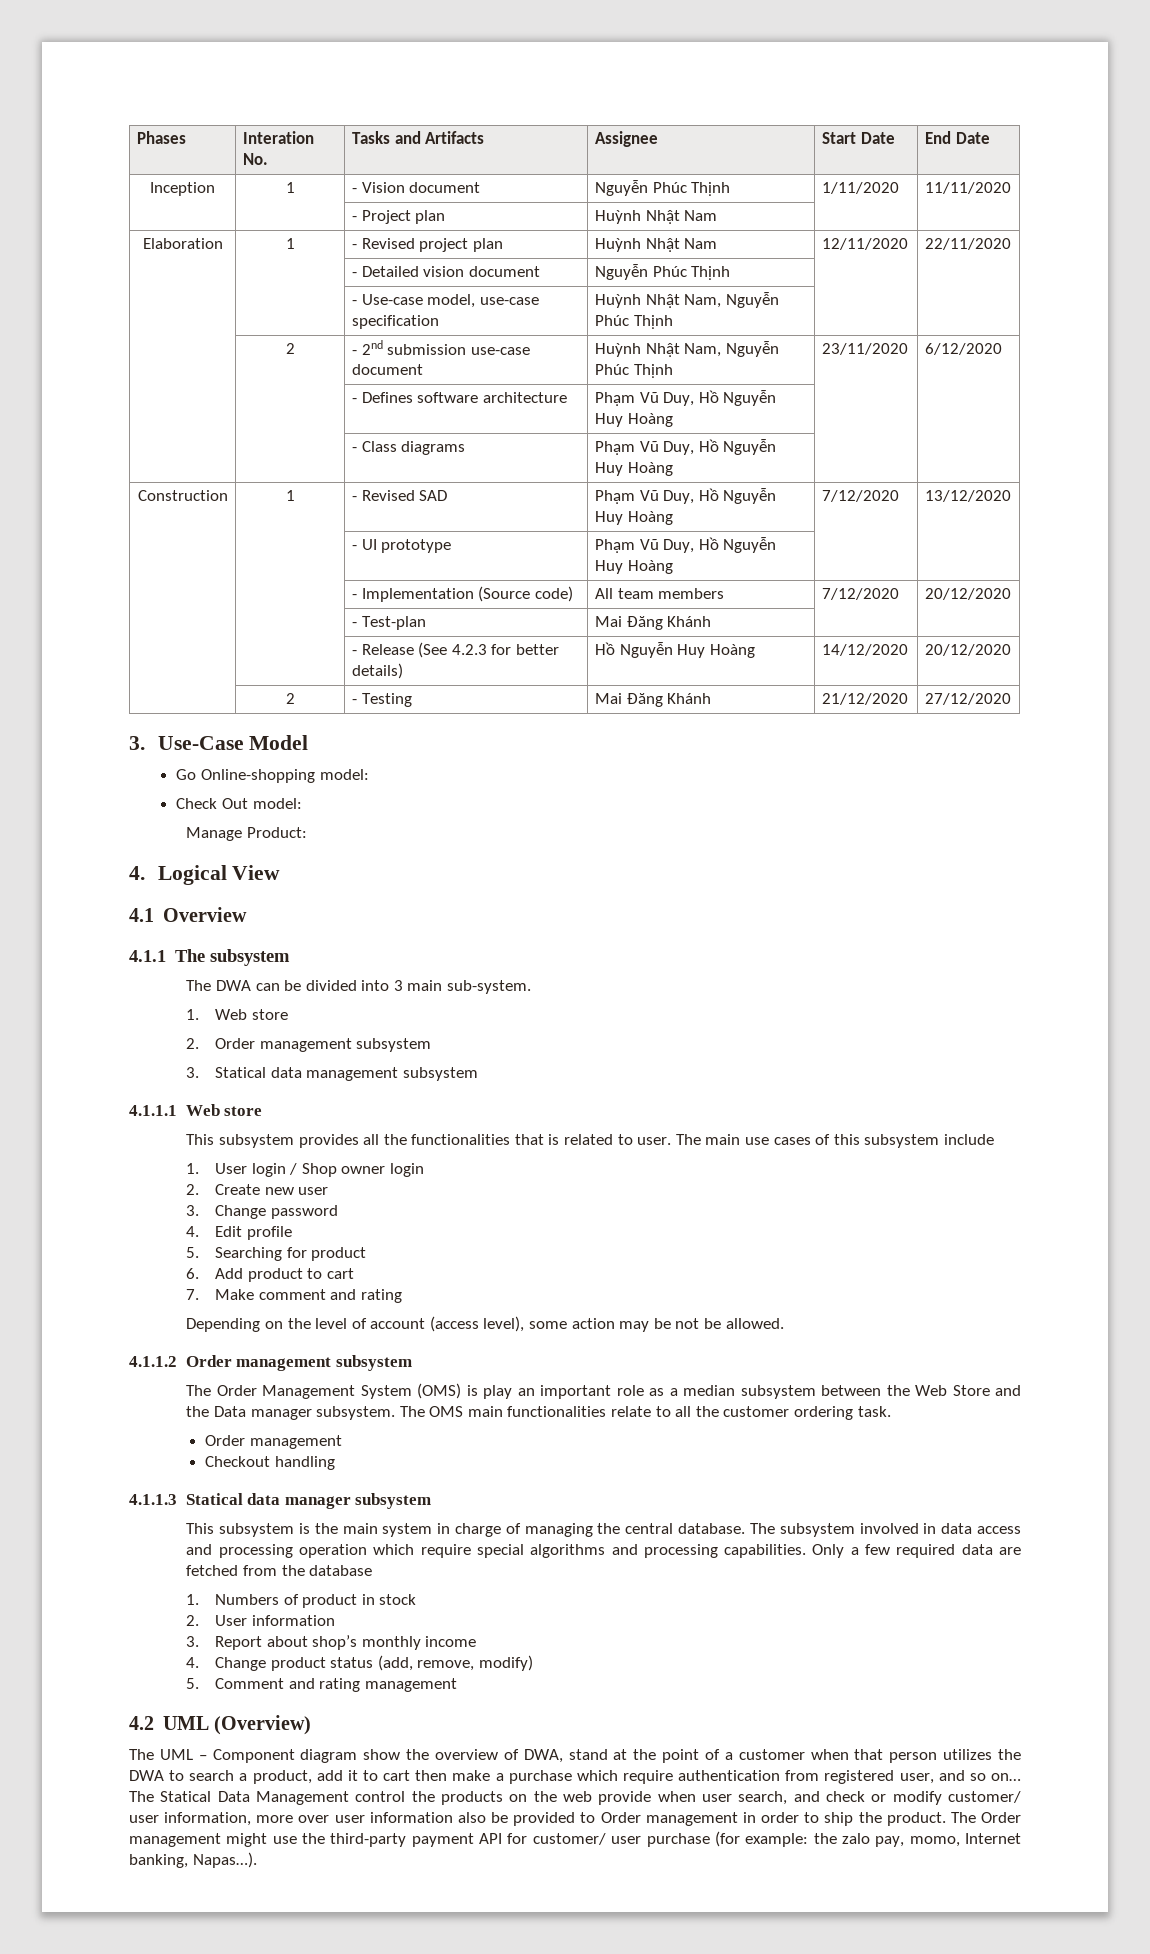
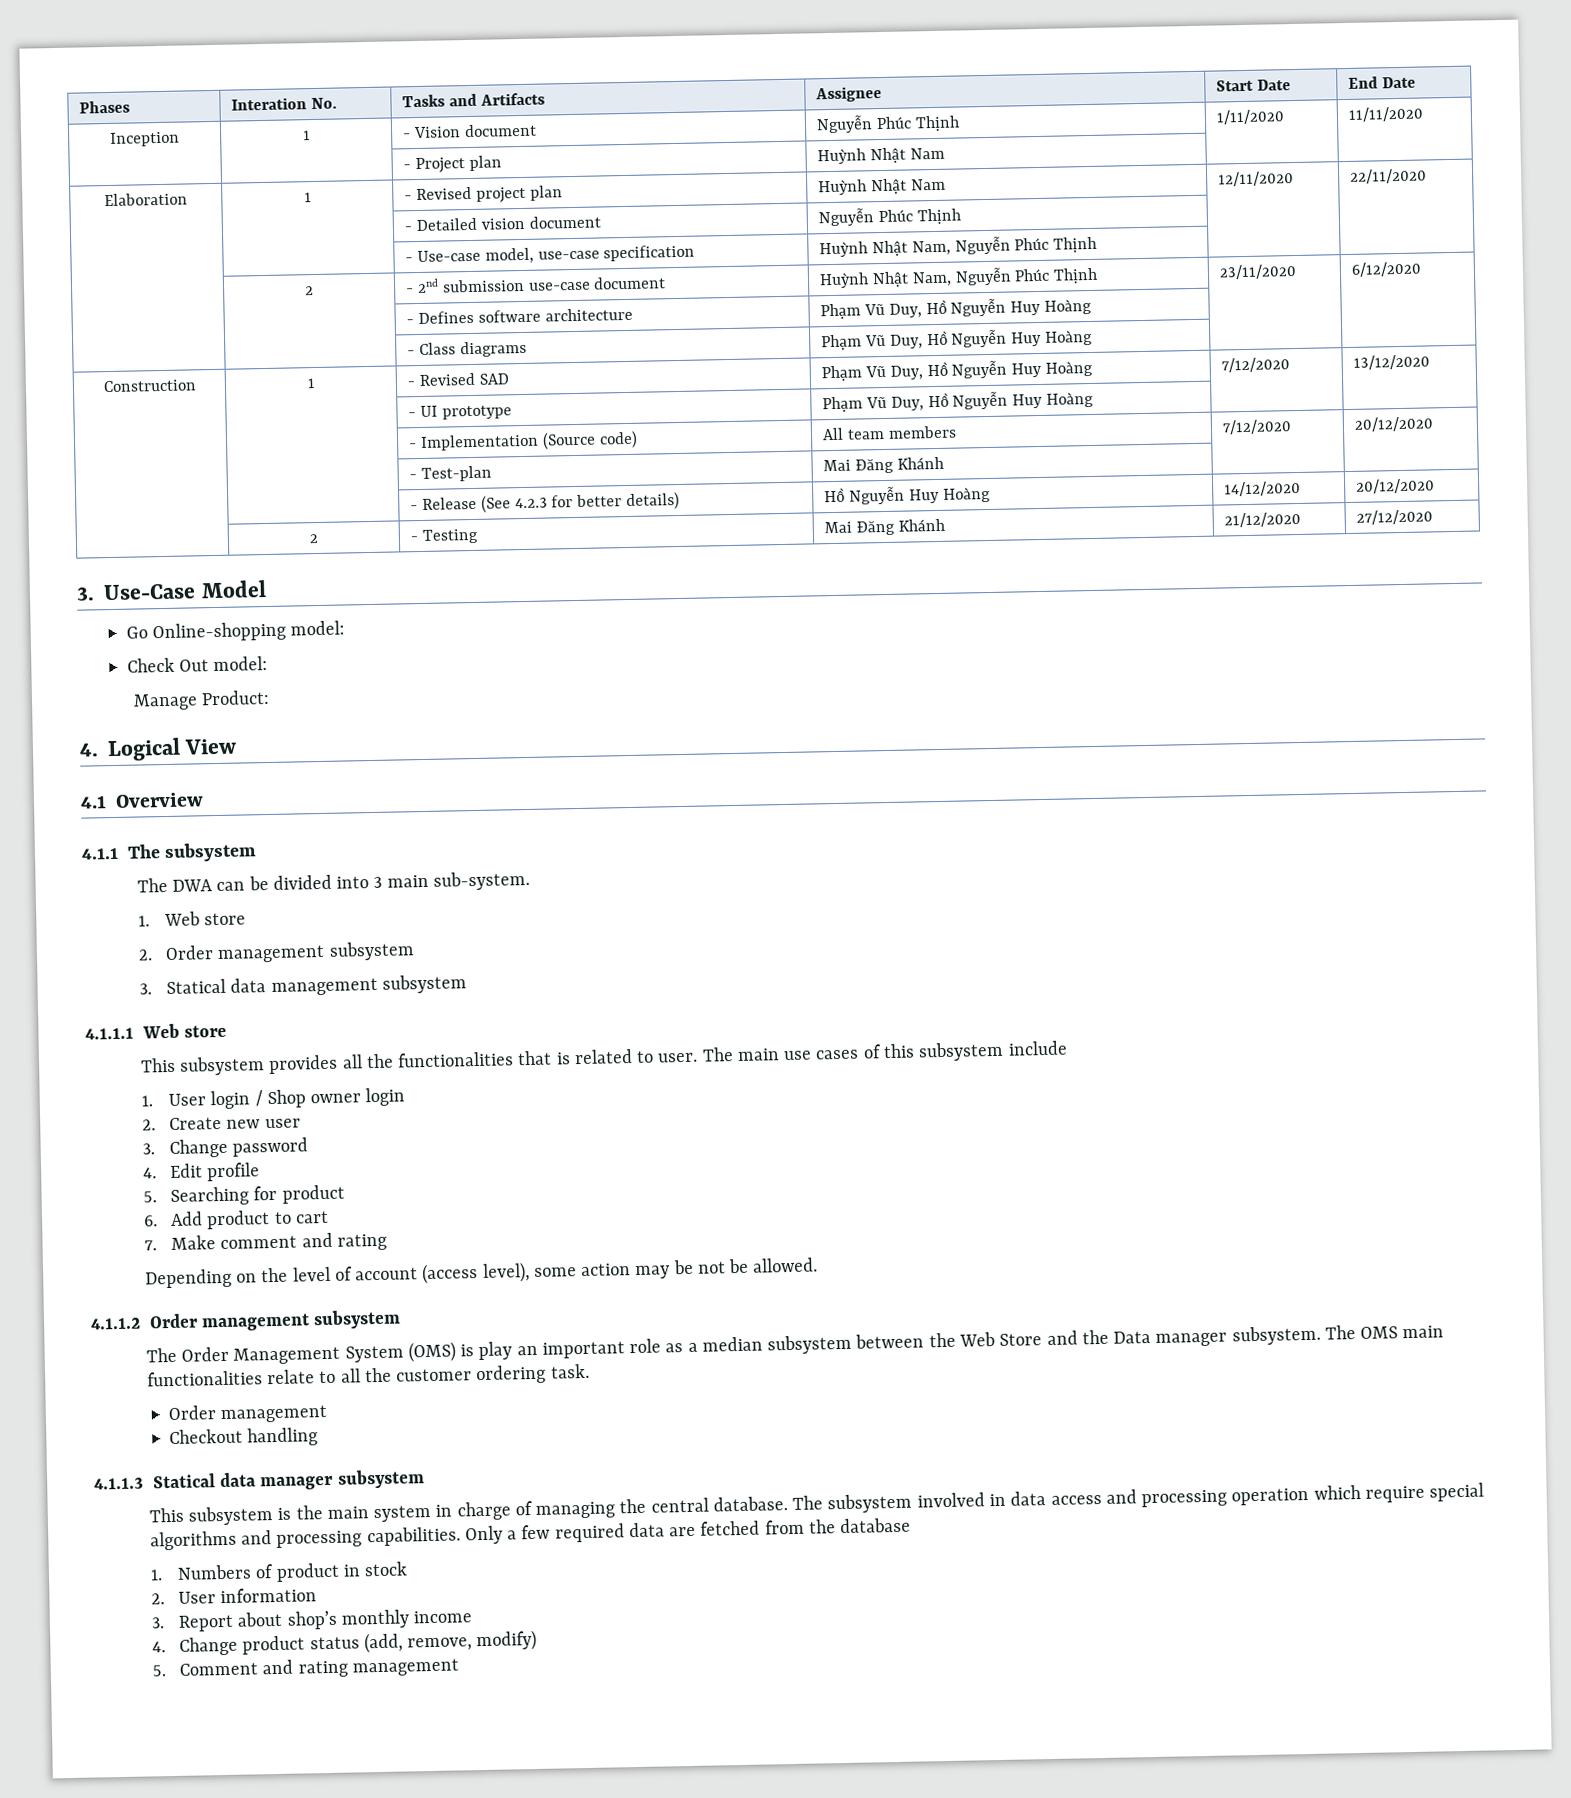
[129,1715,311,1735] [129,1749,1022,1763] [129,1770,1021,1784] [129,1791,1022,1805] [129,1812,1021,1826] [129,1831,1022,1847] [129,1852,257,1868] // 4.2 UML (Overview) // The UML – Component diagram show the overview of DWA, stand at the point of a customer when that person utilizes the DWA to search a product, add it to cart then make a purchase which require authentication from registered user, and so on… The Statical Data Management control the products on the web provide when user search, and check or modify customer/ user information, more over user information also be provided to Order management in order to ship the product. The Order management might use the third-party payment API for customer/ user purchase (for example: the zalo pay, momo, Internet banking, Napas…). -> (459, 1667) none

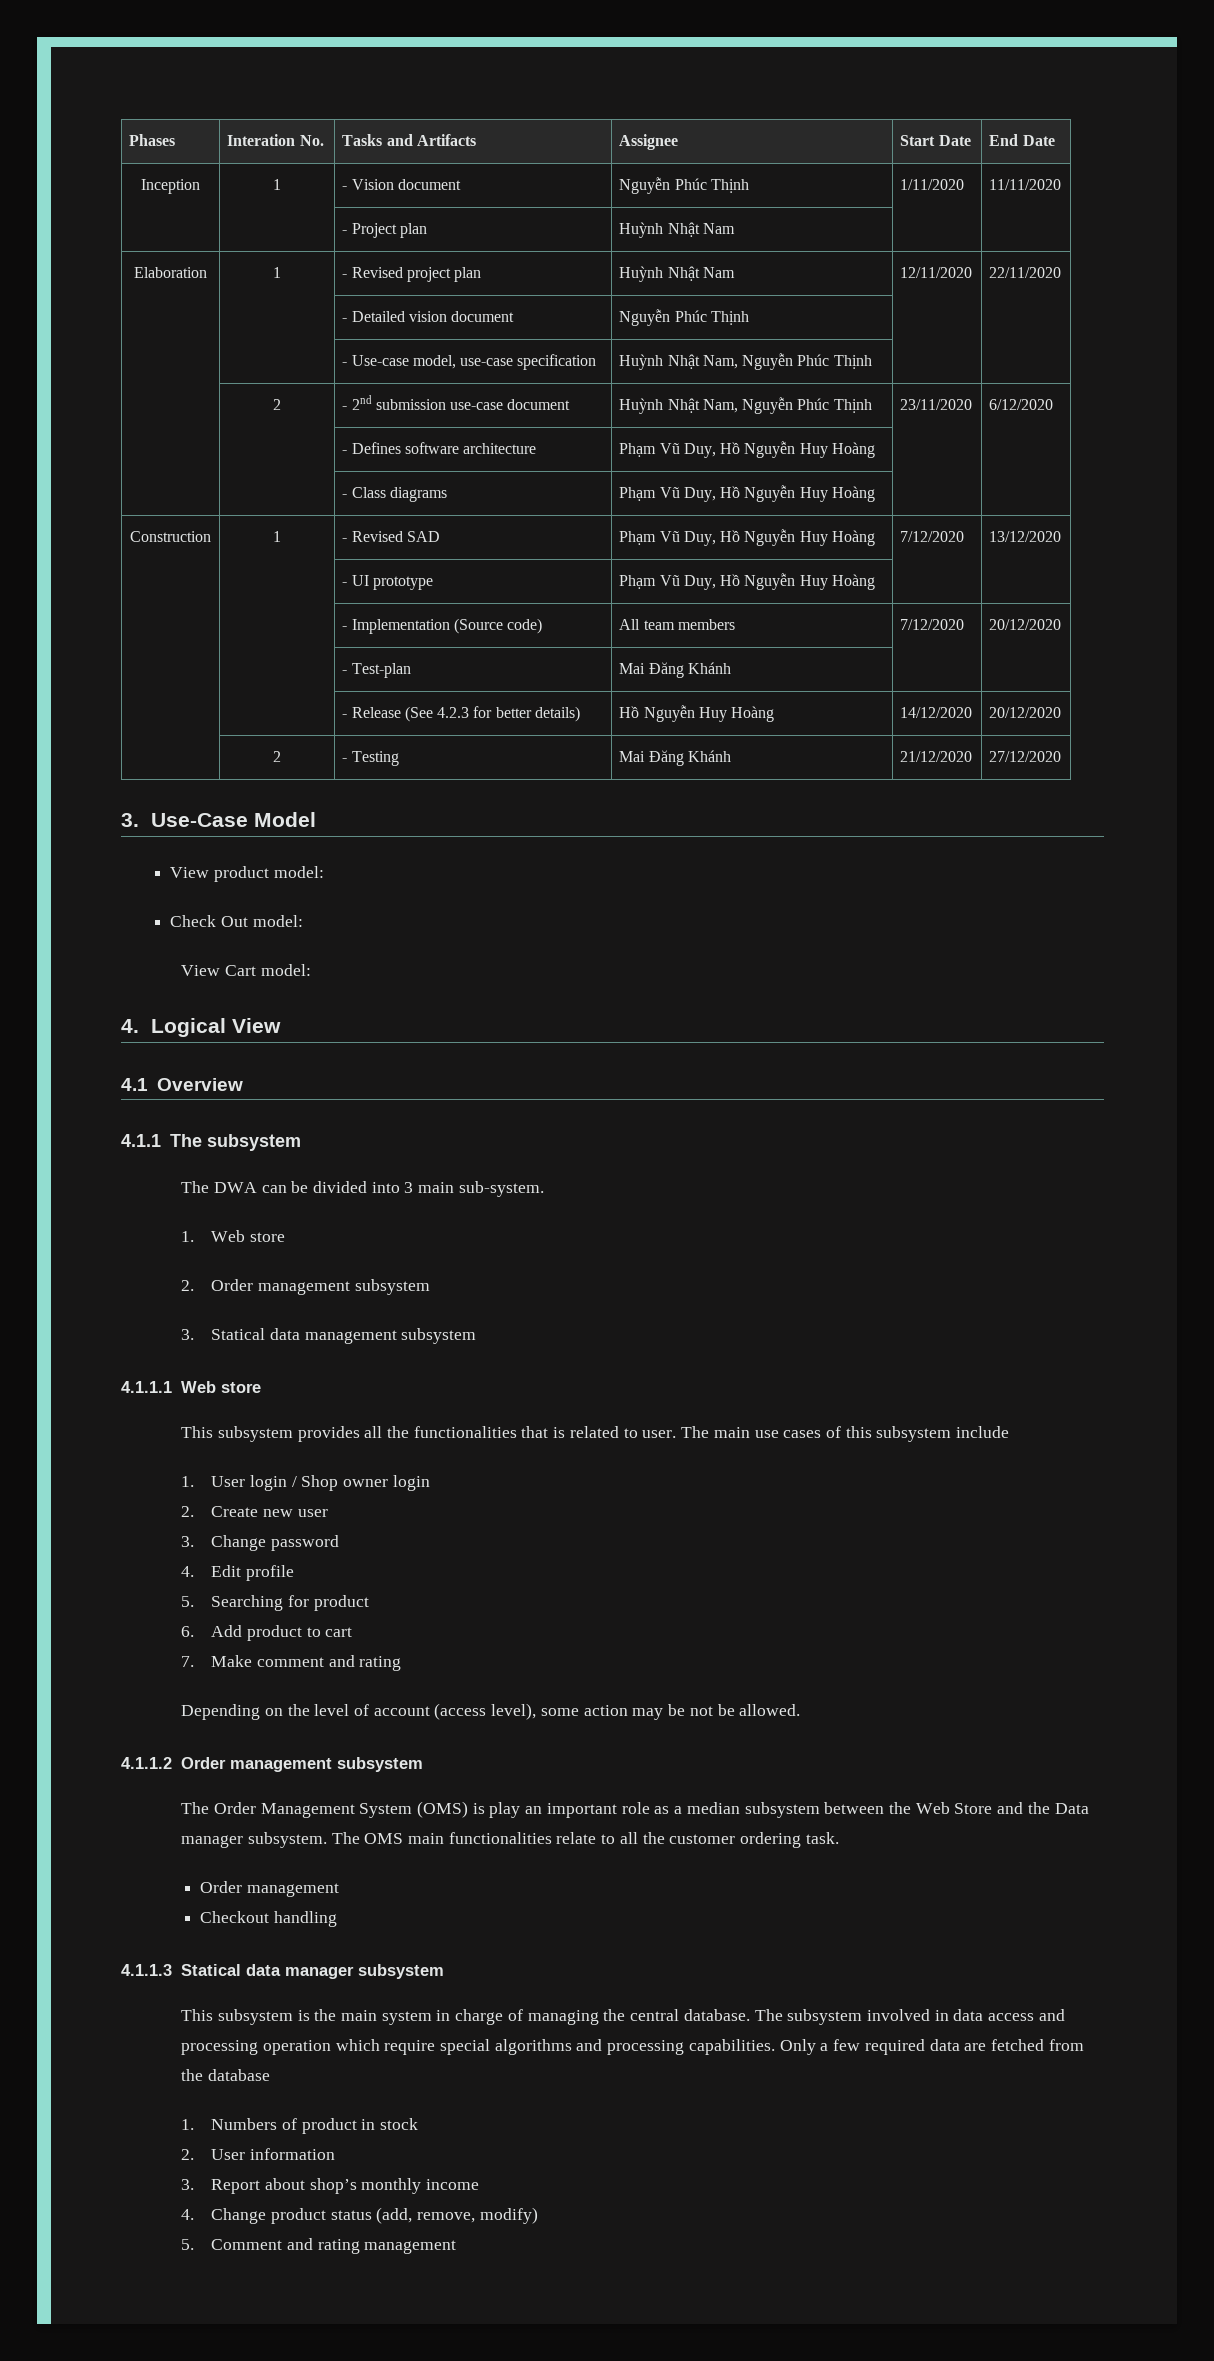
[125,621,287,643] Go Online-shopping -> [170,866,270,882] View product
[132,689,271,711] Manage Product: -> [181,964,311,976] View Cart model:

